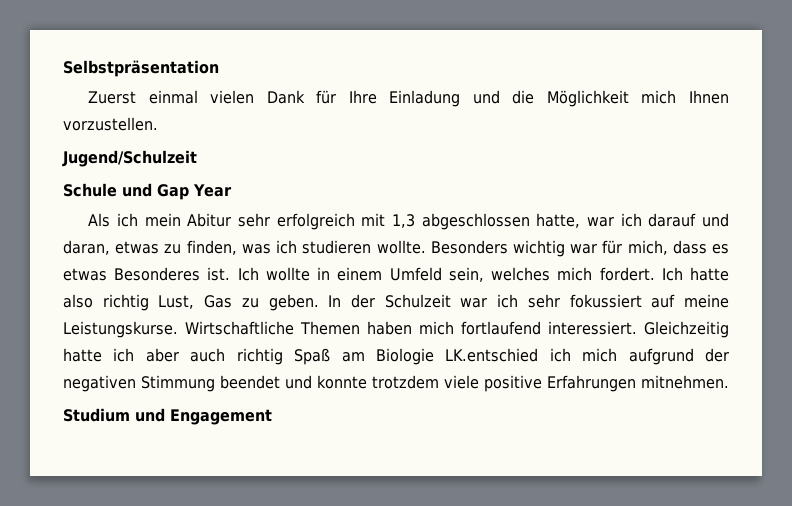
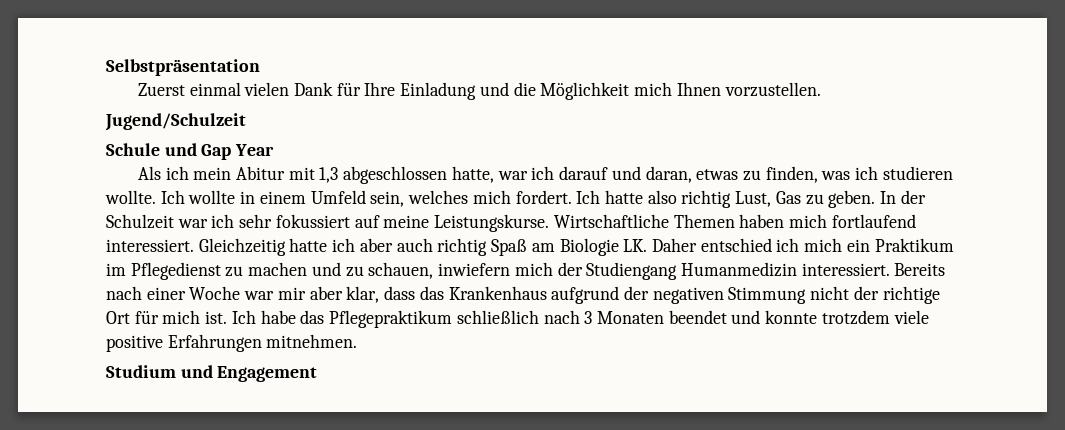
[238,213,355,230] sehr erfolgreich -> (285, 173) none
[430,240,729,257] [63,267,231,281] Besonders wichtig war für mich, dass es etwas Besonderes ist. -> (156, 197) none
[445,348,729,365] [63,375,215,392] LK.entschied ich mich aufgrund der negativen Stimmung -> [623,238,954,252] [106,262,946,280] [106,286,940,304] [106,310,664,328] LK. Daher entschied ich mich ein Praktikum im Pflegedienst zu machen und zu schauen, inwiefern mich der Studiengang Humanmedizin interessiert. Bereits nach einer Woche war mir aber klar, dass das Krankenhaus aufgrund der negativen Stimmung nicht der richtige Ort für mich ist. Ich habe das Pflegepraktikum schließlich nach 3 Monaten

